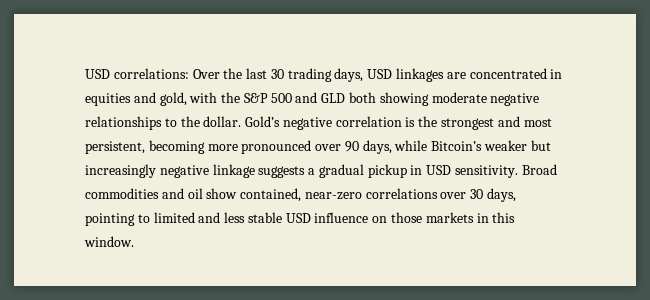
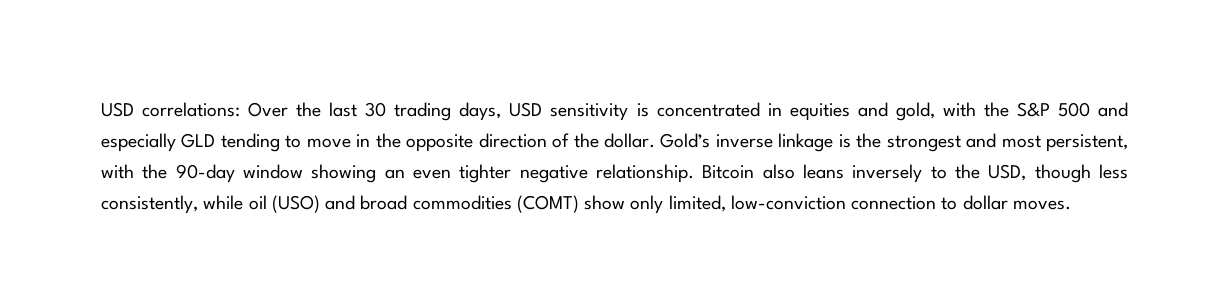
[396,68,466,82] linkages are -> [550,103,649,121] sensitivity is
[321,92,540,106] [85,116,177,130] GLD both showing moderate negative relationships to -> [101,133,570,152] especially GLD tending to move in the opposite direction of
[282,116,402,130] negative correlation -> [715,133,834,152] inverse linkage
[148,140,551,154] [85,164,557,178] [85,188,517,202] [85,212,516,226] [84,236,134,247] becoming more pronounced over 90 days, while Bitcoin’s weaker but increasingly negative linkage suggests a gradual pickup in USD sensitivity. Broad commodities and oil show contained, near-zero correlations over 30 days, pointing to limited and less stable USD influence on those markets in this window. -> [101,164,1129,183] [101,195,1071,214] with the 90-day window showing an even tighter negative relationship. Bitcoin also leans inversely to the USD, though less consistently, while oil (USO) and broad commodities (COMT) show only limited, low-conviction connection to dollar moves.

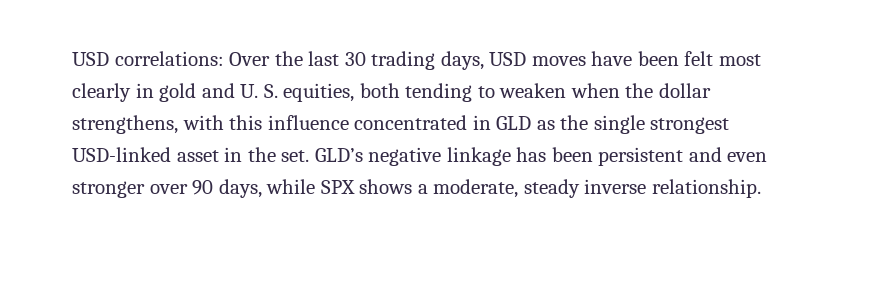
[550,102,1128,121] [101,133,1129,152] [101,164,1129,183] [101,195,1071,214] sensitivity is concentrated in equities and gold, with the S&P 500 and especially GLD tending to move in the opposite direction of the dollar. Gold’s inverse linkage is the strongest and most persistent, with the 90-day window showing an even tighter negative relationship. Bitcoin also leans inversely to the USD, though less consistently, while oil (USO) and broad commodities (COMT) show only limited, low-conviction connection to dollar moves. -> [531,51,761,66] [72,83,711,102] [72,115,730,134] [72,147,768,166] [72,179,761,198] moves have been felt most clearly in gold and U. S. equities, both tending to weaken when the dollar strengthens, with this influence concentrated in GLD as the single strongest USD-linked asset in the set. GLD’s negative linkage has been persistent and even stronger over 90 days, while SPX shows a moderate, steady inverse relationship.

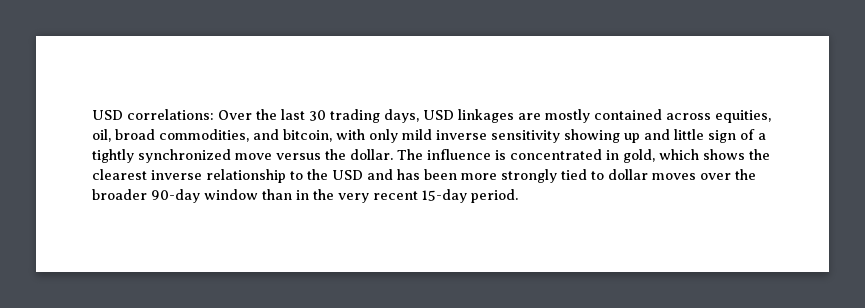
[531,51,761,66] [72,83,711,102] [72,115,730,134] [72,147,768,166] [72,179,761,198] moves have been felt most clearly in gold and U. S. equities, both tending to weaken when the dollar strengthens, with this influence concentrated in GLD as the single strongest USD-linked asset in the set. GLD’s negative linkage has been persistent and even stronger over 90 days, while SPX shows a moderate, steady inverse relationship. -> [458,109,771,123] [92,129,766,143] [92,149,770,163] [92,169,756,183] [92,189,518,203] linkages are mostly contained across equities, oil, broad commodities, and bitcoin, with only mild inverse sensitivity showing up and little sign of a tightly synchronized move versus the dollar. The influence is concentrated in gold, which shows the clearest inverse relationship to the USD and has been more strongly tied to dollar moves over the broader 90-day window than in the very recent 15-day period.

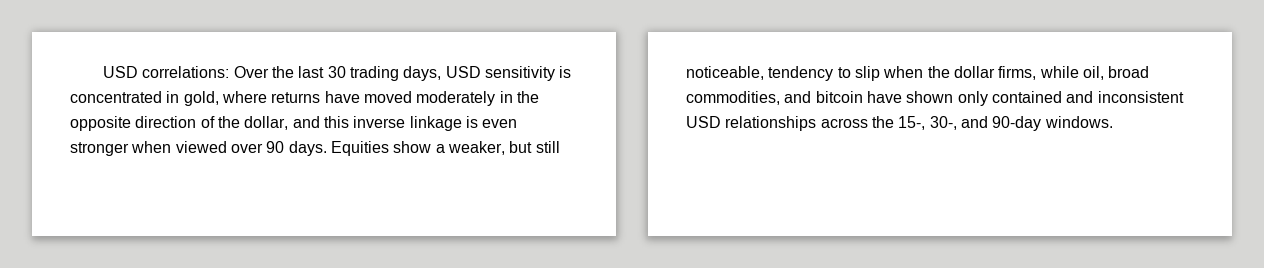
[458,109,771,123] [92,129,766,143] [92,149,770,163] [92,169,756,183] [92,189,518,203] linkages are mostly contained across equities, oil, broad commodities, and bitcoin, with only mild inverse sensitivity showing up and little sign of a tightly synchronized move versus the dollar. The influence is concentrated in gold, which shows the clearest inverse relationship to the USD and has been more strongly tied to dollar moves over the broader 90-day window than in the very recent 15-day period. -> [484,66,572,81] [70,91,539,106] [70,116,518,131] [70,141,560,156] [686,66,1150,81] [686,91,1184,106] [686,116,1113,131] sensitivity is concentrated in gold, where returns have moved moderately in the opposite direction of the dollar, and this inverse linkage is even stronger when viewed over 90 days. Equities show a weaker, but still noticeable, tendency to slip when the dollar firms, while oil, broad commodities, and bitcoin have shown only contained and inconsistent USD relationships across the 15-, 30-, and 90-day windows.

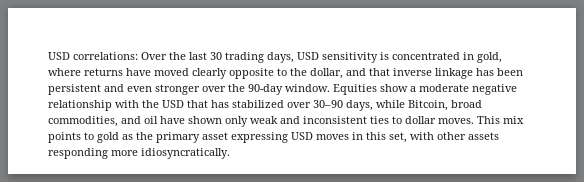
[416,91,539,106] [70,116,215,131] moderately in the opposite direction of -> [192,68,287,79] clearly opposite to
[323,116,349,128] this -> [369,68,390,76] that
[465,116,518,128] [70,141,560,156] [686,66,1104,81] is even stronger when viewed over 90 days. Equities show a weaker, but still noticeable, tendency to slip when the dollar firms, while oil, -> [476,68,523,76] [48,84,517,95] [48,100,448,111] has been persistent and even stronger over the 90-day window. Equities show a moderate negative relationship with the USD that has stabilized over 30–90 days, while Bitcoin,
[815,91,863,103] bitcoin -> [144,116,158,124] oil
[991,91,1062,103] contained -> [250,116,278,124] weak
[686,116,1113,131] USD relationships across the 15-, 30-, and 90-day windows. -> [370,116,524,124] [48,132,499,143] [48,148,230,159] ties to dollar moves. This mix points to gold as the primary asset expressing USD moves in this set, with other assets responding more idiosyncratically.

